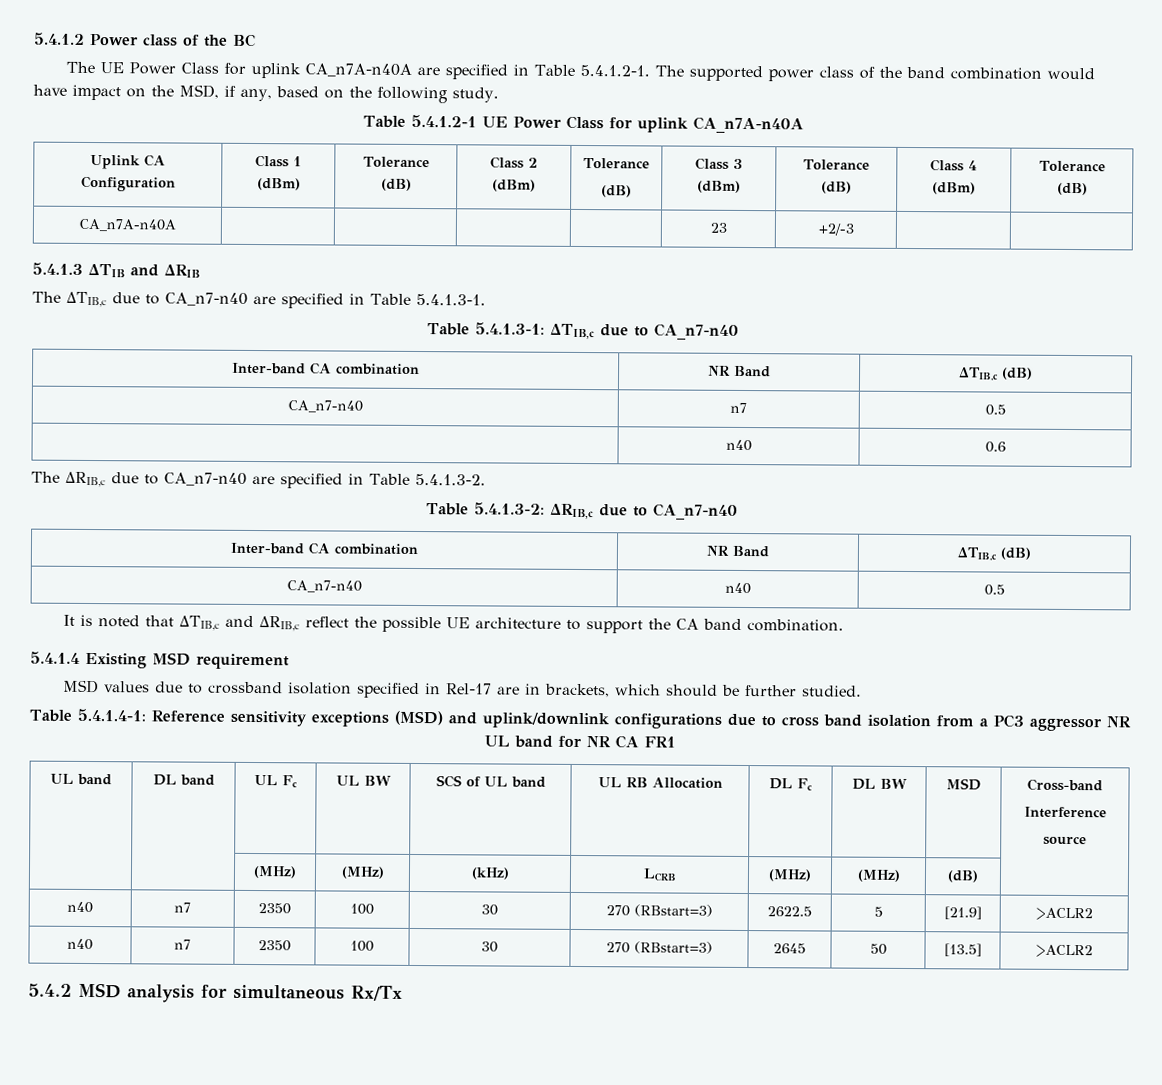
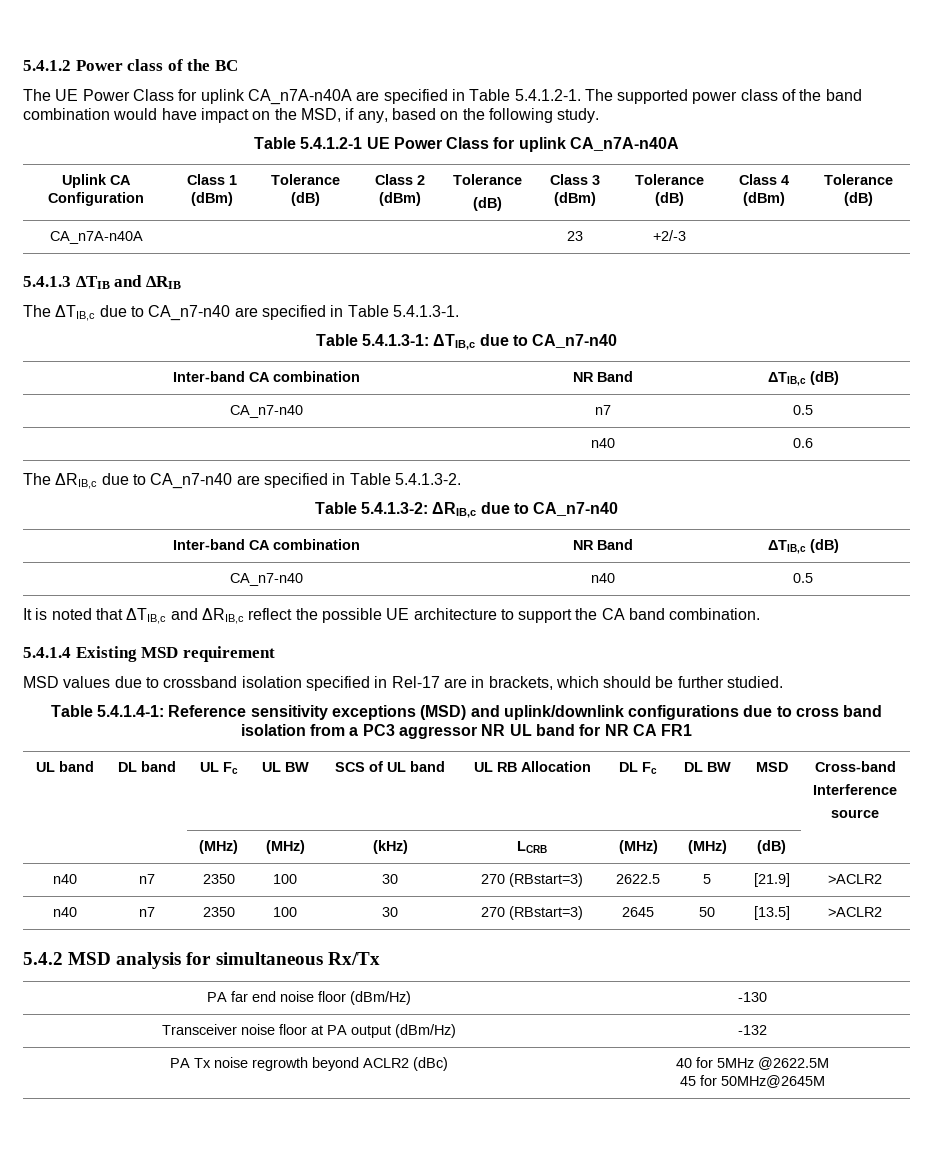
(403, 993) none -> [207,991,411,1005] [737,992,767,1002] [162,1024,456,1038] [737,1025,767,1035] [170,1057,448,1071] [675,1057,829,1070] [679,1075,825,1088] // PA far end noise floor (dBm/Hz) | -130 // Transceiver noise floor at PA output (dBm/Hz) | -132 // PA Tx noise regrowth beyond ACLR2 (dBc) | 40 for 5MHz @2622.5M // 45 for 50MHz@2645M

